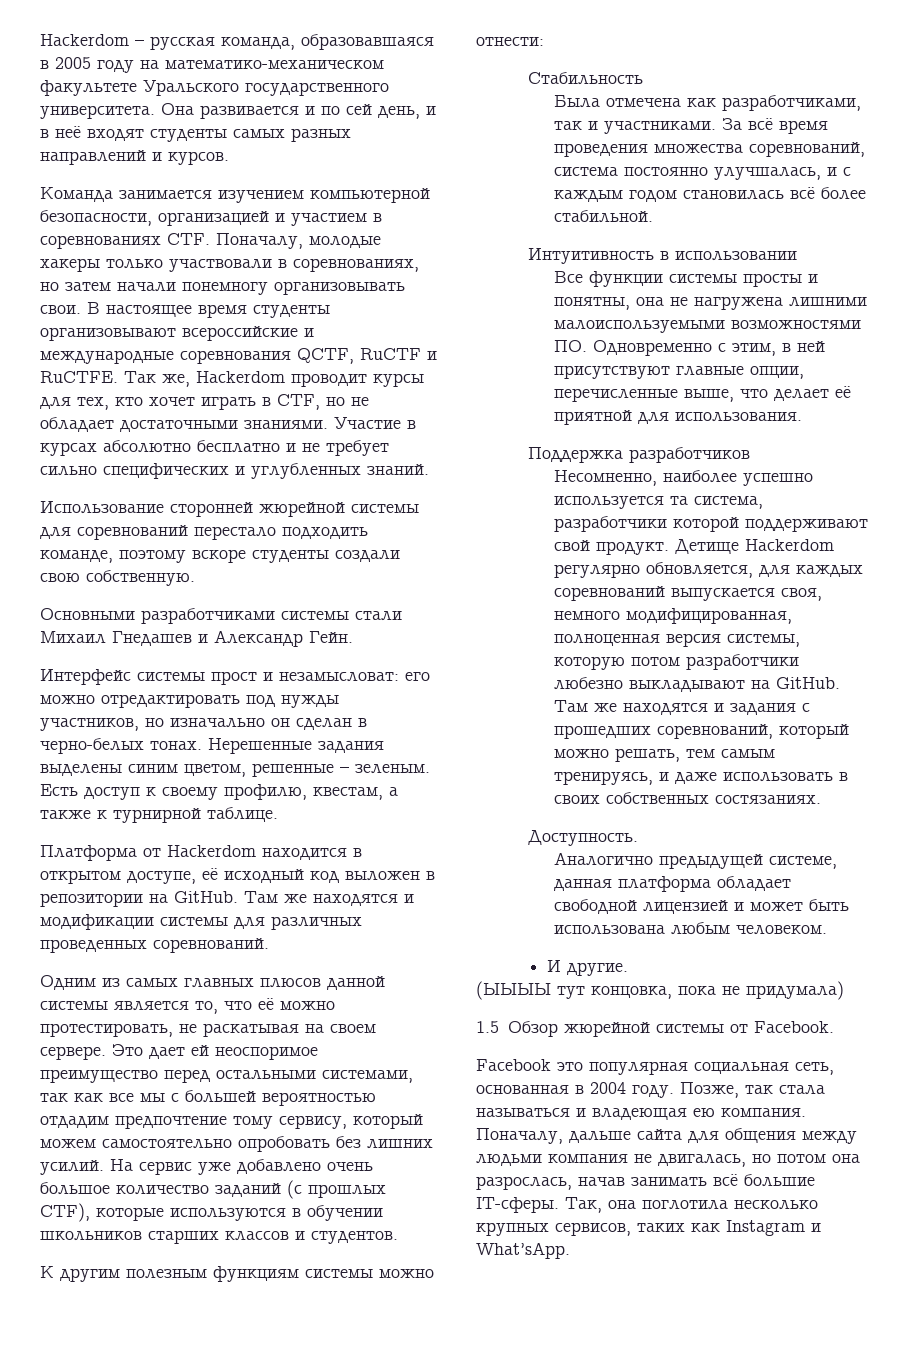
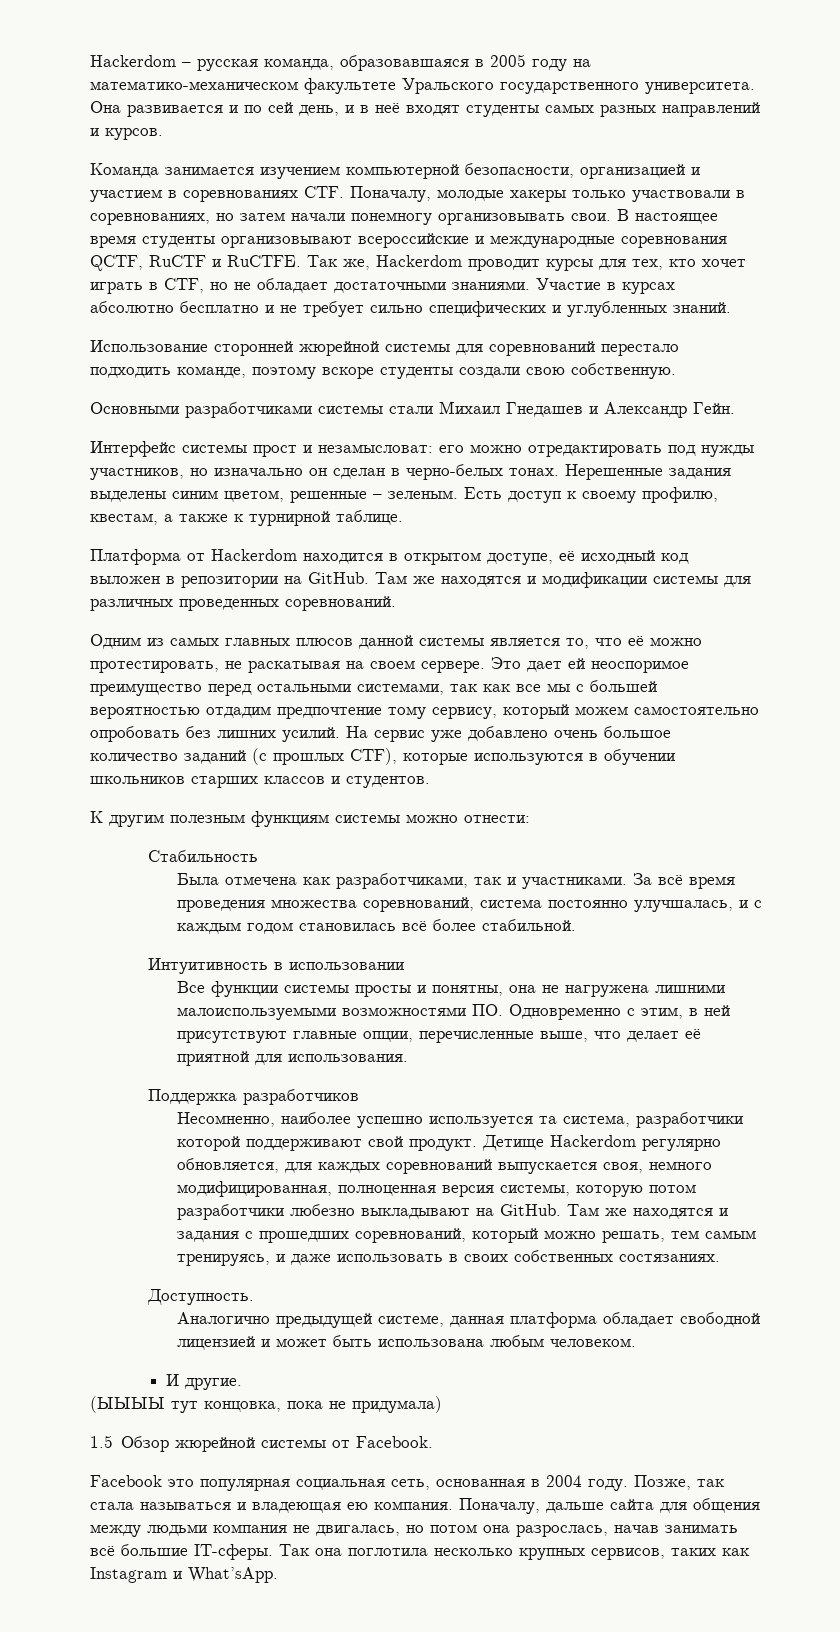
[565,1197,602,1213] Так, -> [279,1544,310,1556] Так

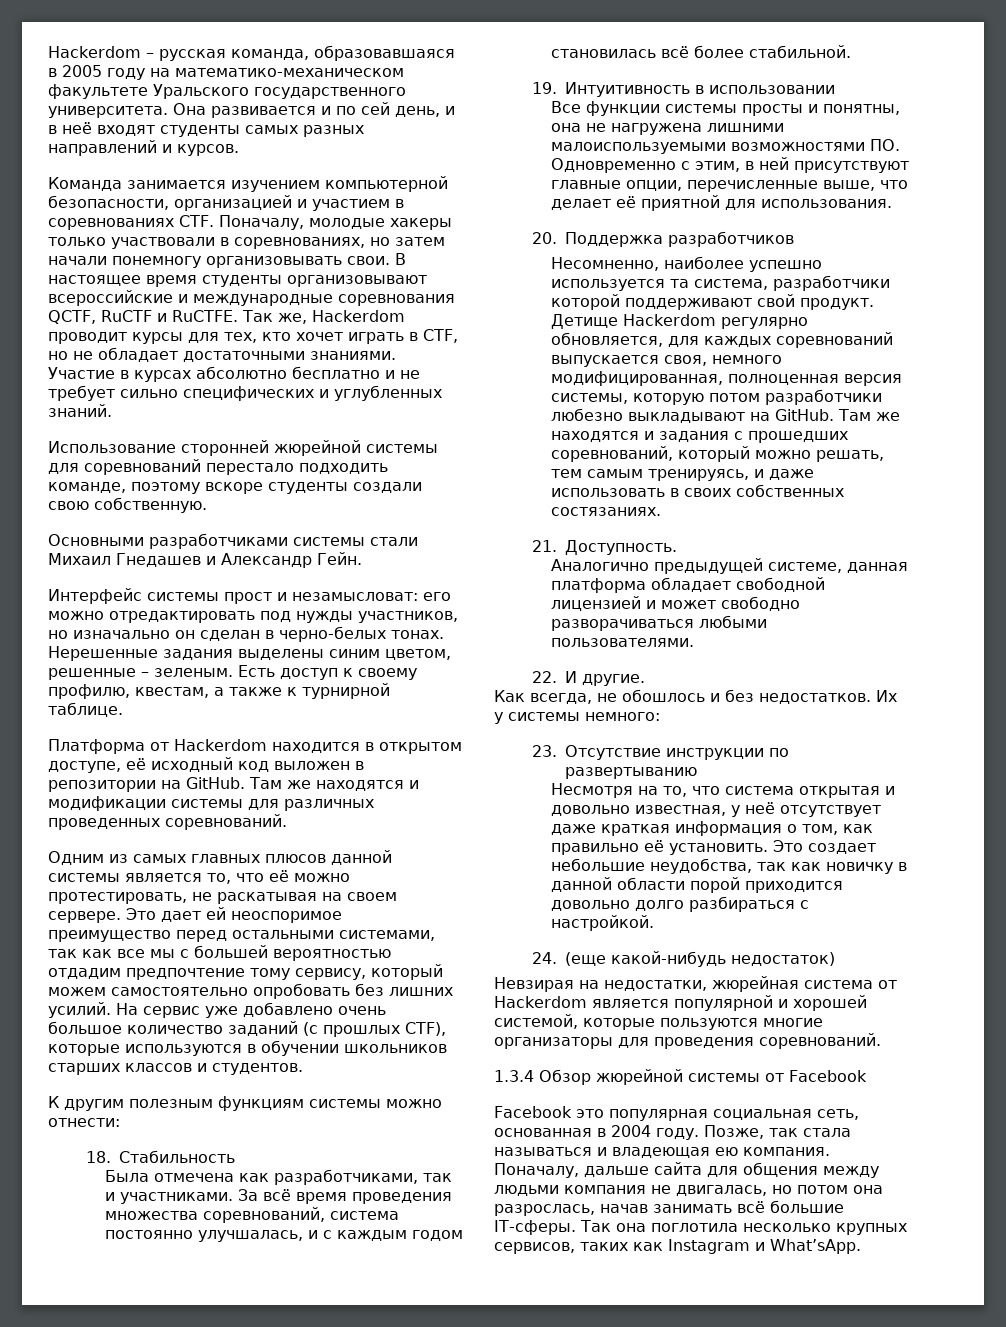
(530, 819) none -> [86,1151,112,1163] 18.
(576, 925) none -> [532,82,558,94] 19.
(408, 1058) none -> [532,232,558,244] 20.
(720, 1258) none -> [532,540,558,552] 21.
[332,1335,636,1347] [165,1374,242,1390] [90,1396,442,1413] [90,1435,113,1448] быть использована любым человеком. // И другие. // (ЫЫЫЫ тут концовка, пока не придумала) // 1.5 -> [721,596,801,611] [551,615,768,631] [551,638,695,647] [532,671,646,686] [494,689,897,704] [494,712,660,724] [532,745,790,760] [565,767,698,779] [551,783,896,798] [551,802,882,817] [551,821,874,836] [551,840,877,855] [551,858,908,874] [551,877,844,893] [551,896,810,912] [551,915,655,931] [532,951,836,967] [494,976,897,992] [494,995,867,1011] [494,1014,823,1030] [494,1033,881,1049] [494,1070,534,1082] свободно разворачиваться любыми пользователями. // 22. И другие. // Как всегда, не обошлось и без недостатков. Их у системы немного: // 23. Отсутствие инструкции по развертыванию // Несмотря на то, что система открытая и довольно известная, у неё отсутствует даже краткая информация о том, как правильно её установить. Это создает небольшие неудобства, так как новичку в данной области порой приходится довольно долго разбираться с настройкой. // 24. (еще какой-нибудь недостаток) // Невзирая на недостатки, жюрейная система от Hackerdom является популярной и хорошей системой, которые пользуются многие организаторы для проведения соревнований. // 1.3.4
[356,1436,434,1448] Facebook. -> [789,1070,867,1082] Facebook

